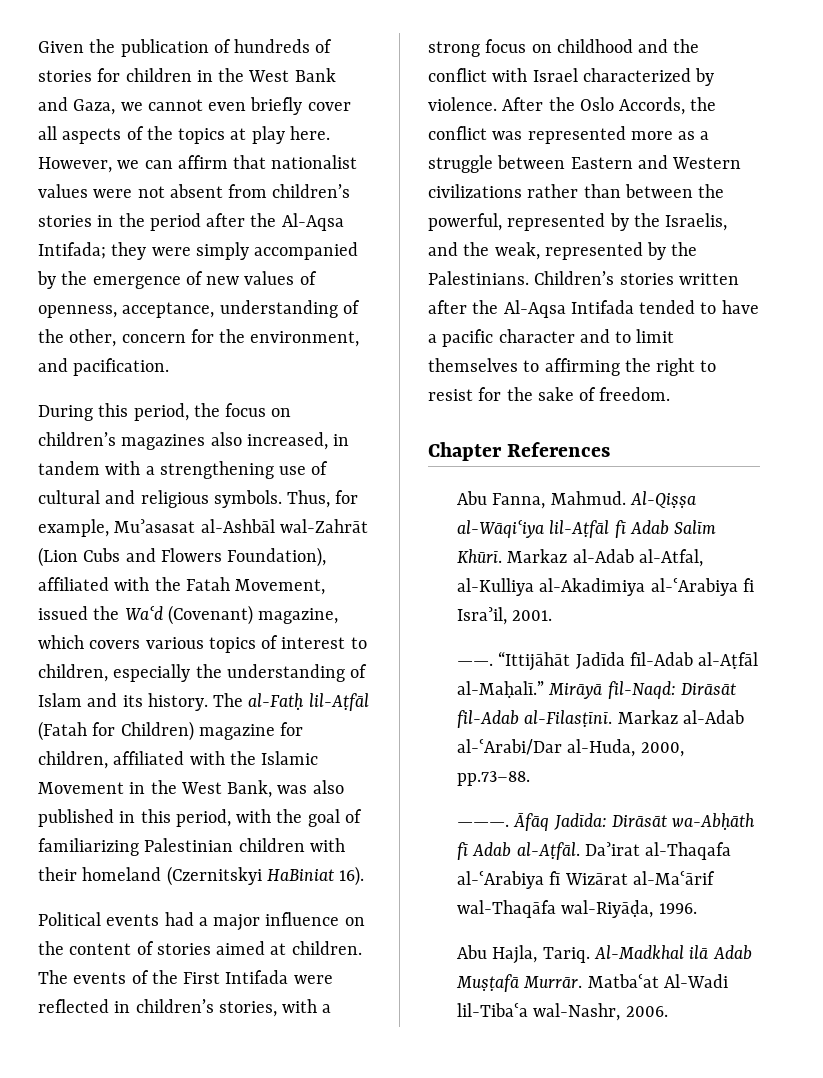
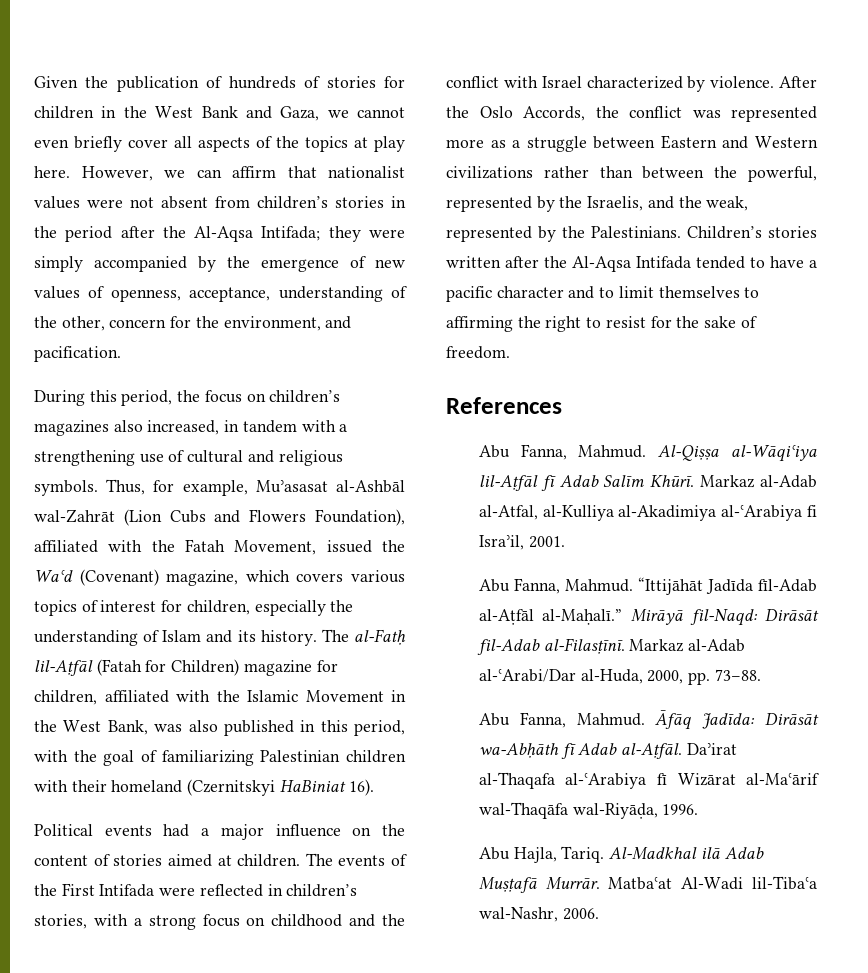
[350,637,367,649] to -> [161,600,183,612] for
[428,442,502,461] Chapter -> (510, 352) none
[457,661,494,666] ——. -> [478,578,633,594] Abu Fanna, Mahmud.
[457,771,531,786] [457,822,510,827] pp.73–88. // ———. -> [688,669,761,685] [478,712,645,728] pp. 73–88. // Abu Fanna, Mahmud.

